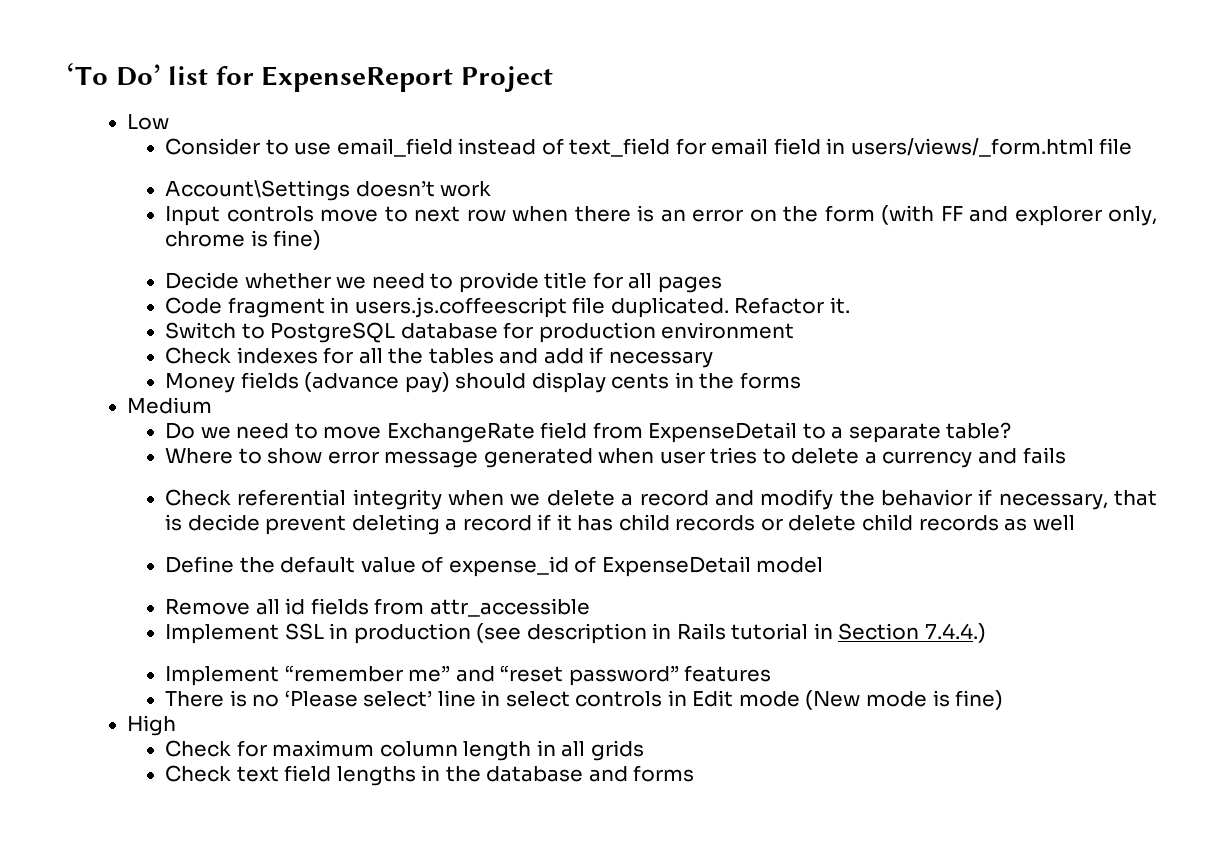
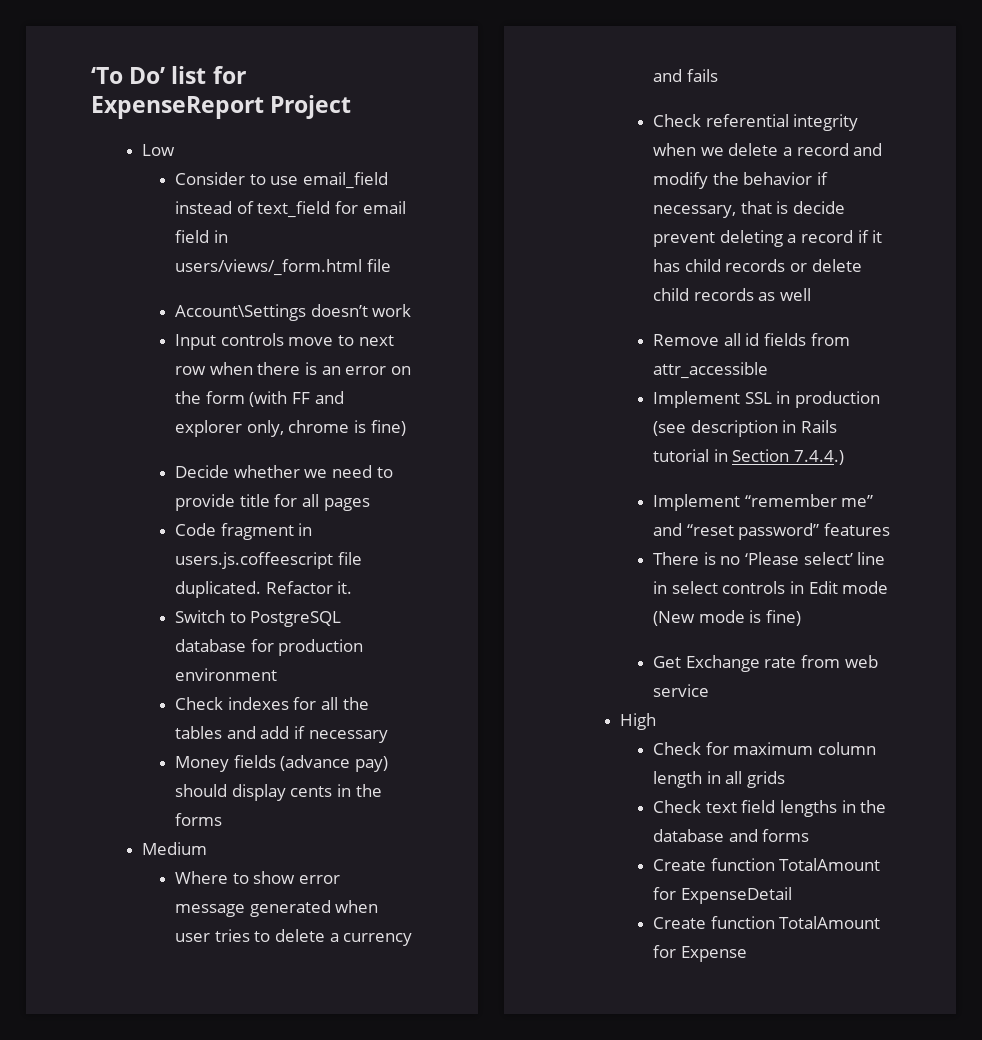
[165,422,1012,443] // Do we need to move ExchangeRate field from ExpenseDetail to a separate table? -> (208, 848) none
[165,556,824,577] // Define the default value of expense_id of ExpenseDetail model -> (812, 294) none
(1004, 700) none -> [653,655,878,672] [653,684,710,697] // Get Exchange rate from web service
(695, 773) none -> [653,858,881,871] [653,887,792,904] [653,916,881,929] [653,945,747,962] // Create function TotalAmount for ExpenseDetail // Create function TotalAmount for Expense

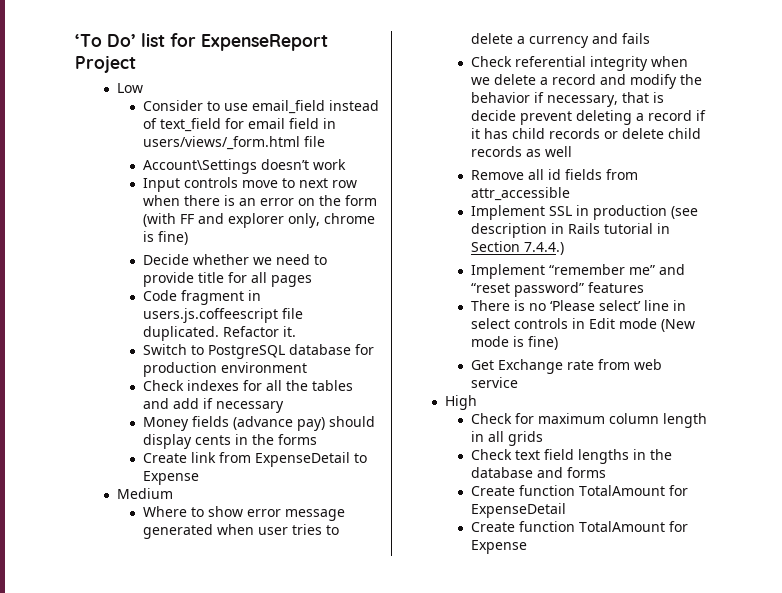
(223, 819) none -> [142,452,367,467] [142,471,199,485] // Create link from ExpenseDetail to Expense

